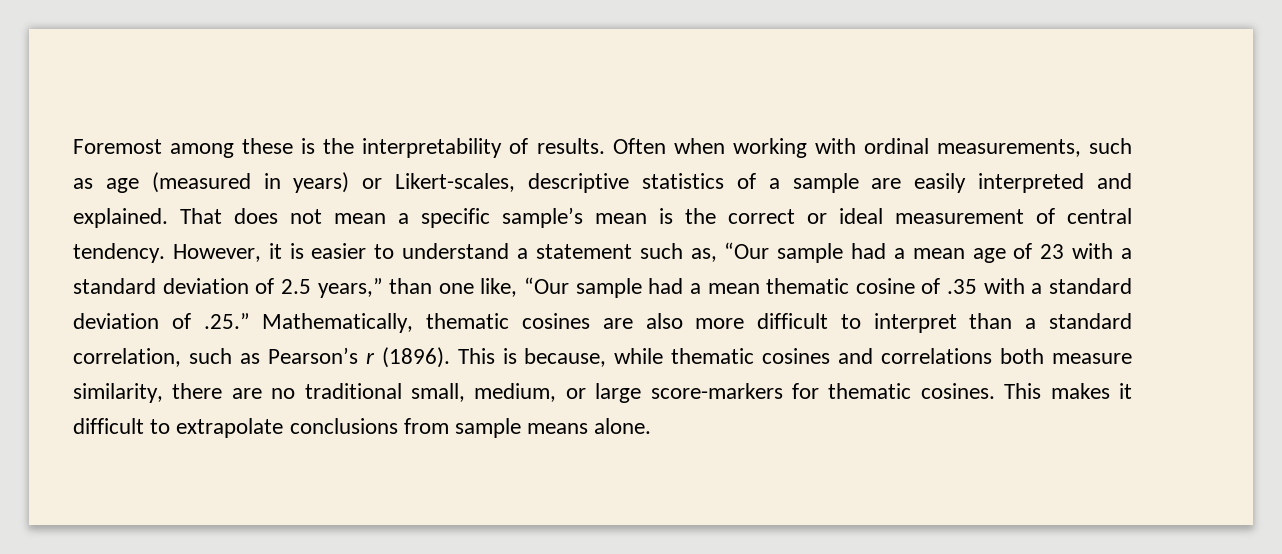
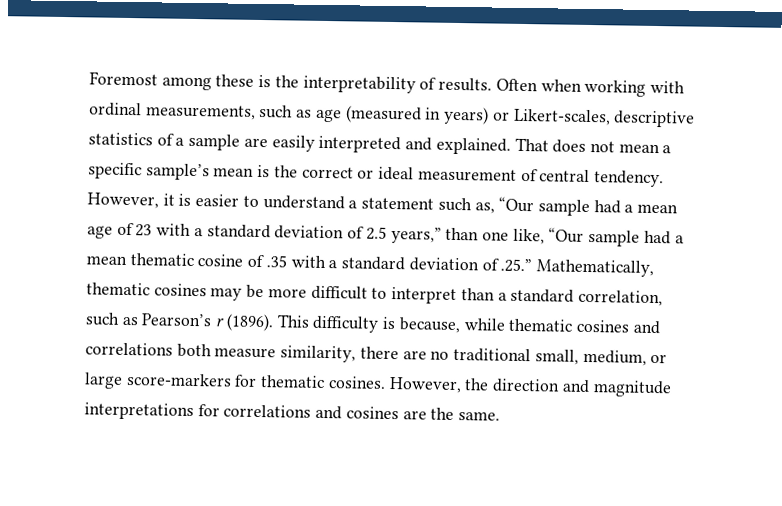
[602,313,683,329] are also -> [210,284,265,301] may be
(495, 356) none -> [312,315,380,333] difficulty
[1004,383,1132,399] [73,418,652,438] This makes it difficult to extrapolate conclusions from sample means alone. -> [388,376,672,398] [84,402,501,421] However, the direction and magnitude interpretations for correlations and cosines are the same.

